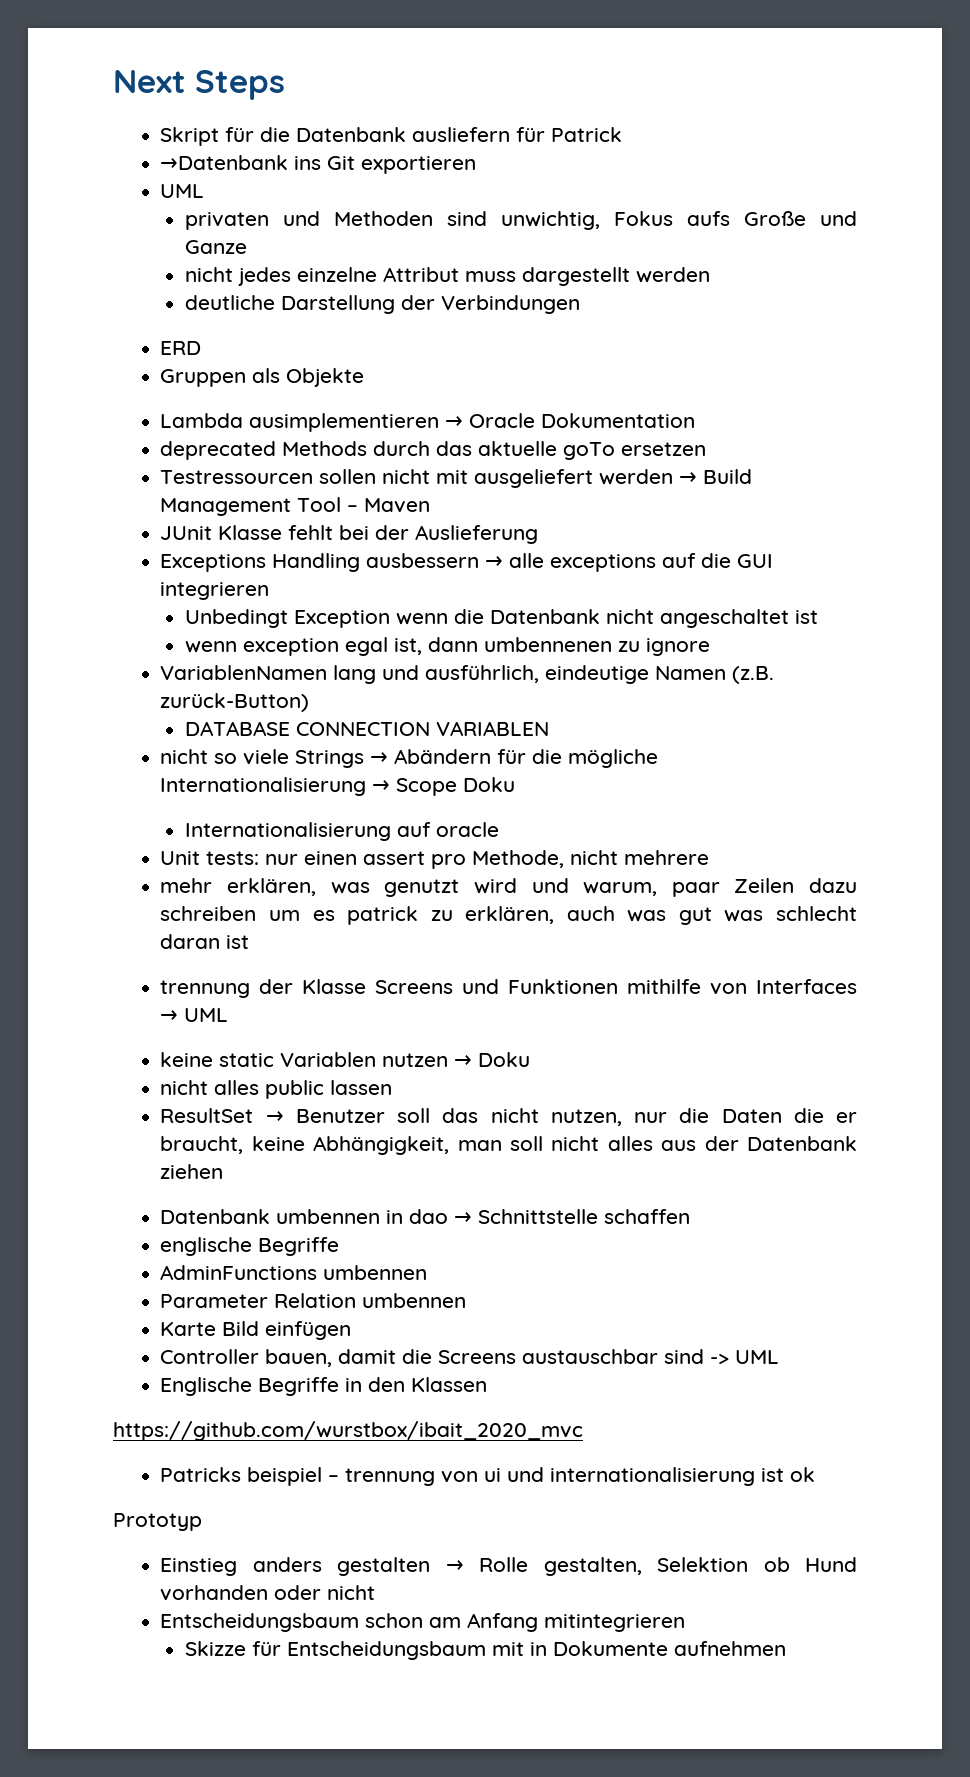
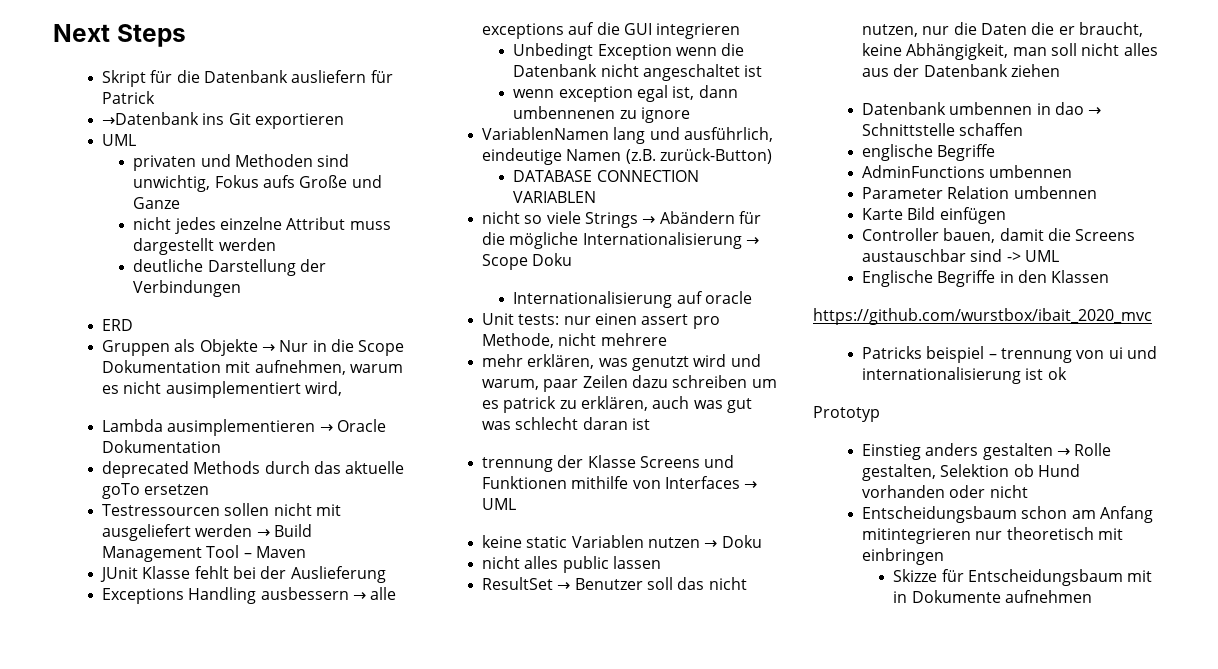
(365, 377) none -> [261,339,405,356] [101,360,403,375] [101,381,342,398] → Nur in die Scope Dokumentation mit aufnehmen, warum es nicht ausimplementiert wird,
(686, 1623) none -> [975,527,1123,540] [861,548,944,565] nur theoretisch mit einbringen

